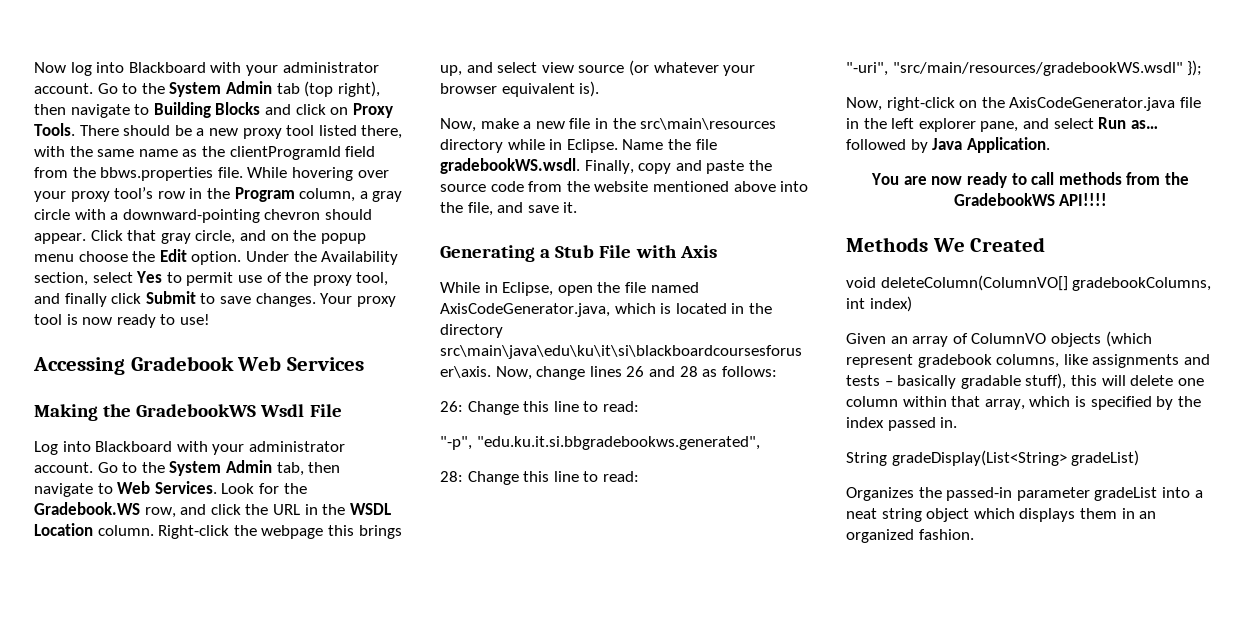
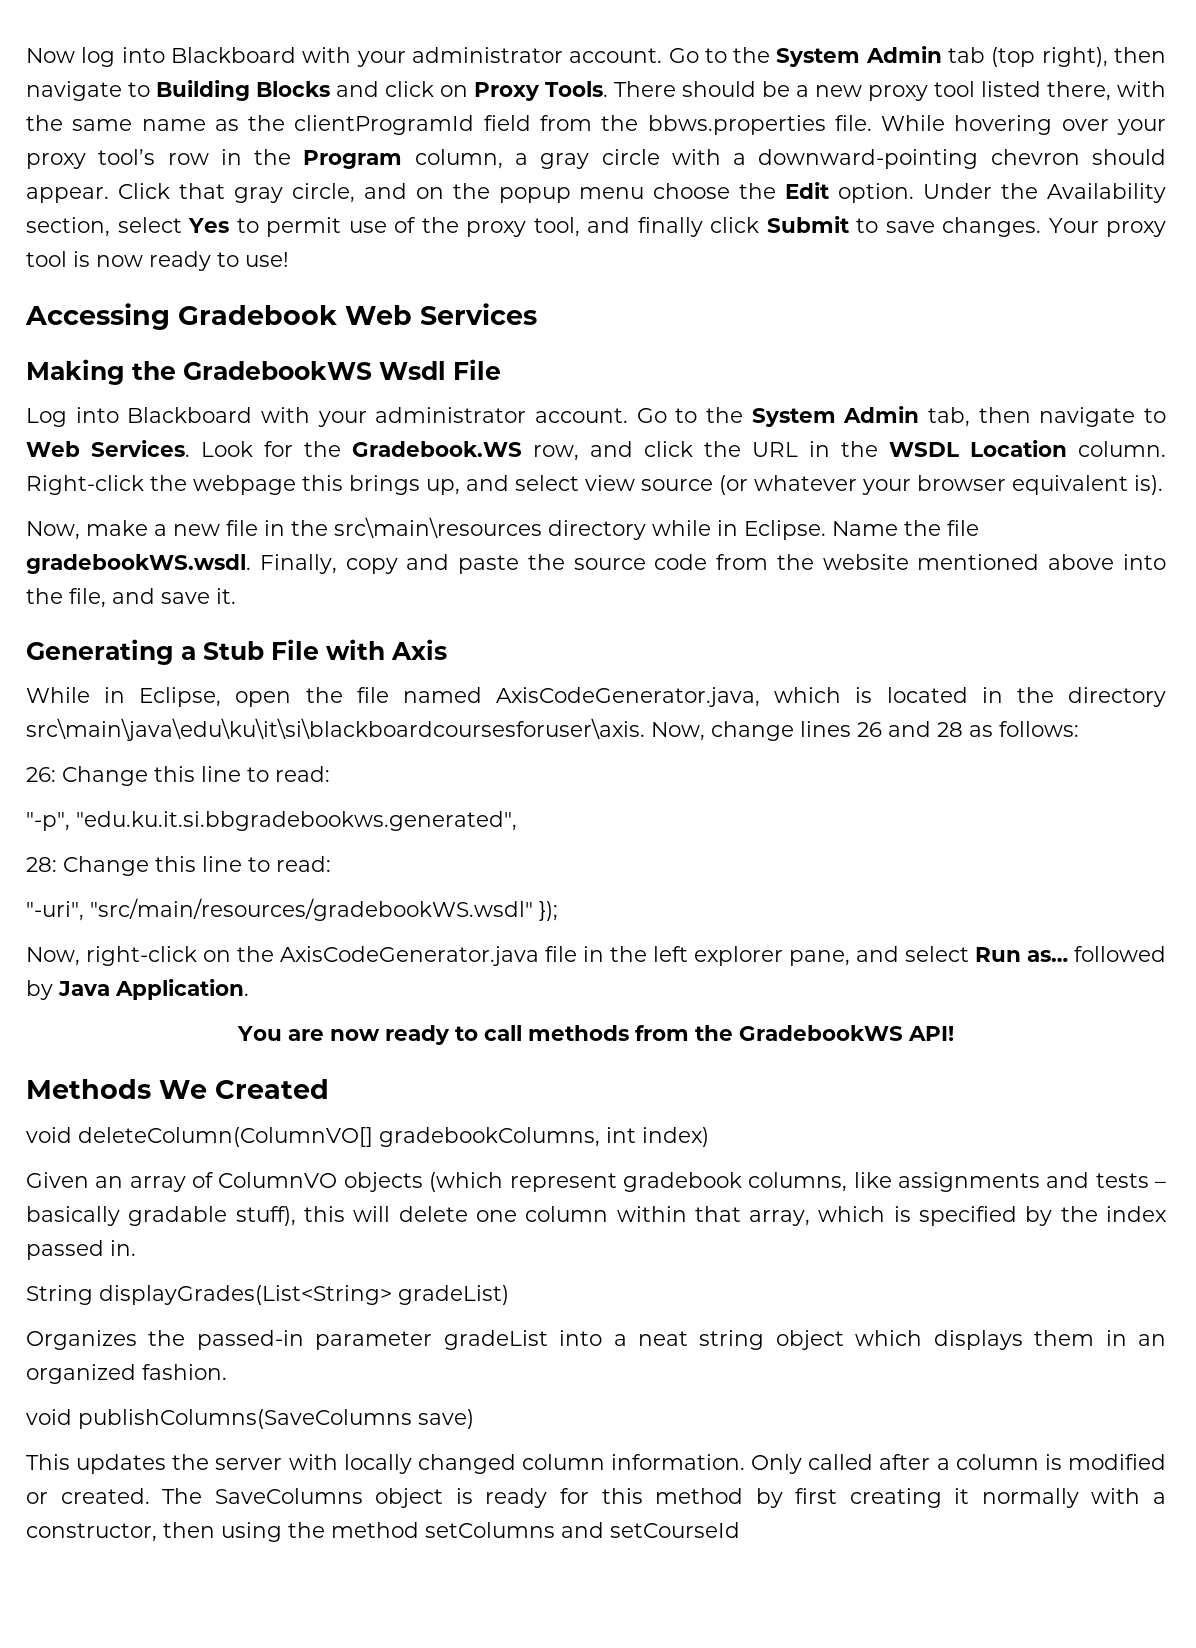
[1059,193,1108,206] API!!!! -> [908,1026,954,1041] API!
[891,450,1067,466] gradeDisplay(List<String> -> [99,1285,392,1305] displayGrades(List<String>
(974, 534) none -> [26,1409,474,1429] [26,1454,1166,1474] [26,1488,1166,1508] [26,1522,740,1542] // void publishColumns(SaveColumns save) // This updates the server with locally changed column information. Only called after a column is modified or created. The SaveColumns object is ready for this method by first creating it normally with a constructor, then using the method setColumns and setCourseId

